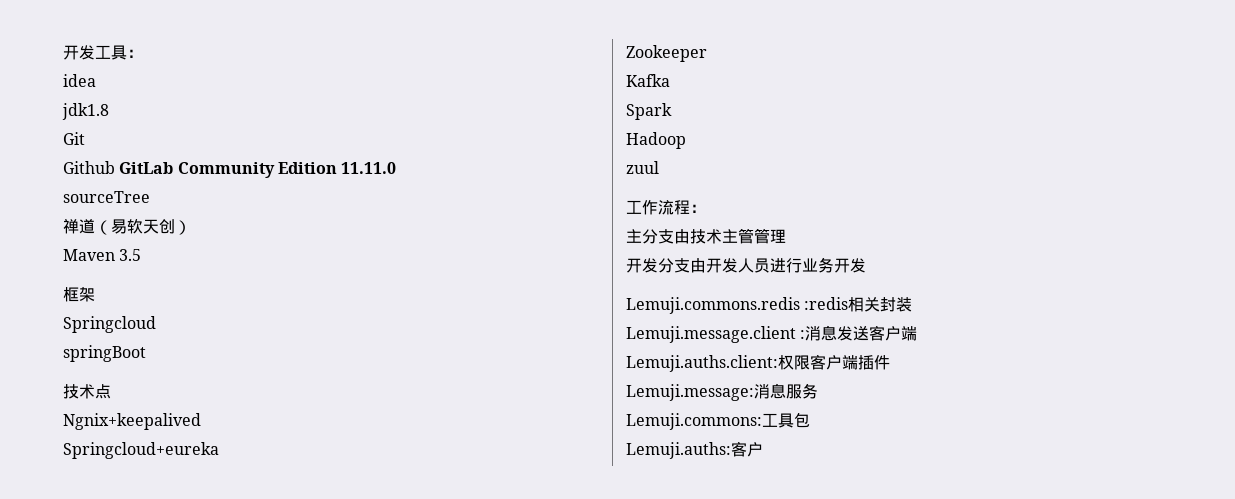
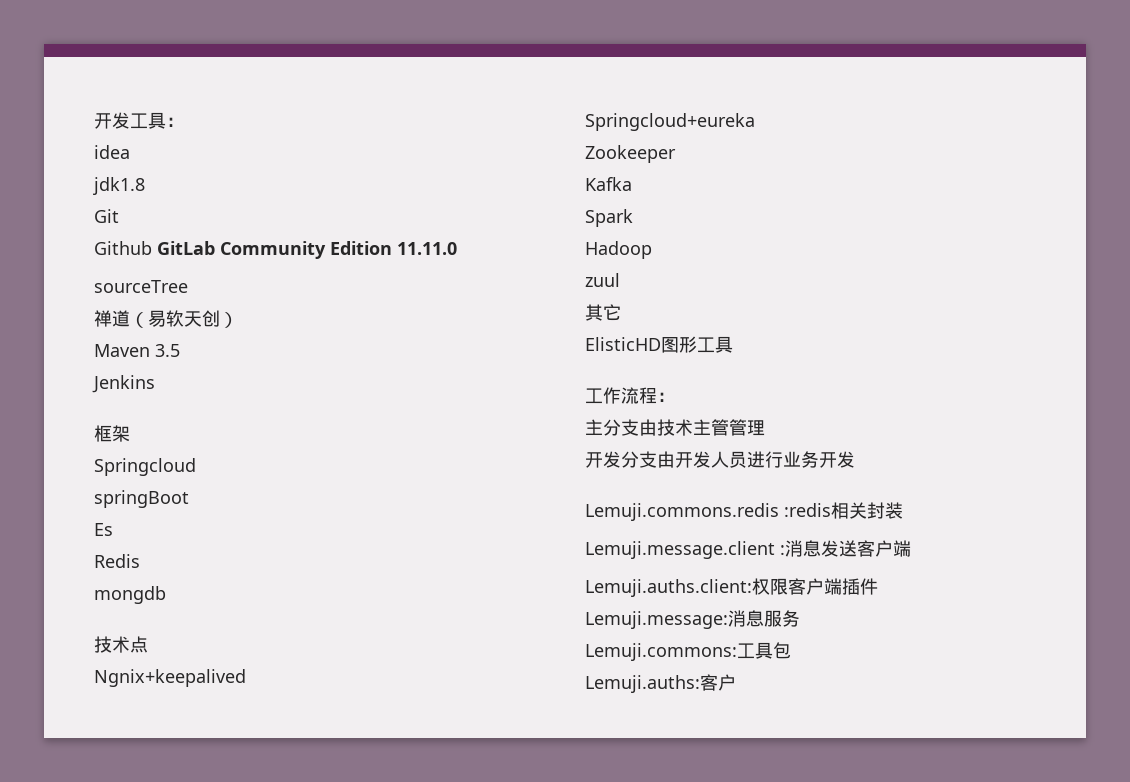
(142, 255) none -> [92,375,155,393] // Jenkins
(146, 353) none -> [94,523,113,536] [94,554,140,568] [94,586,166,604] // Es // Redis // mongdb
(659, 167) none -> [585,304,621,321] [585,336,733,353] // 其它 // ElisticHD图形工具

